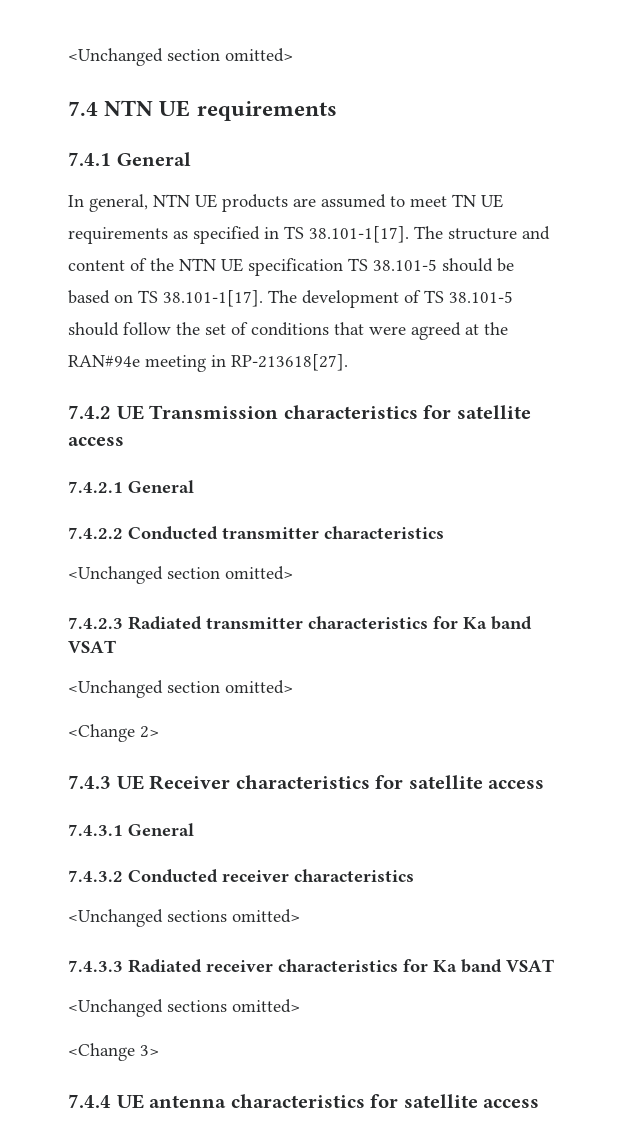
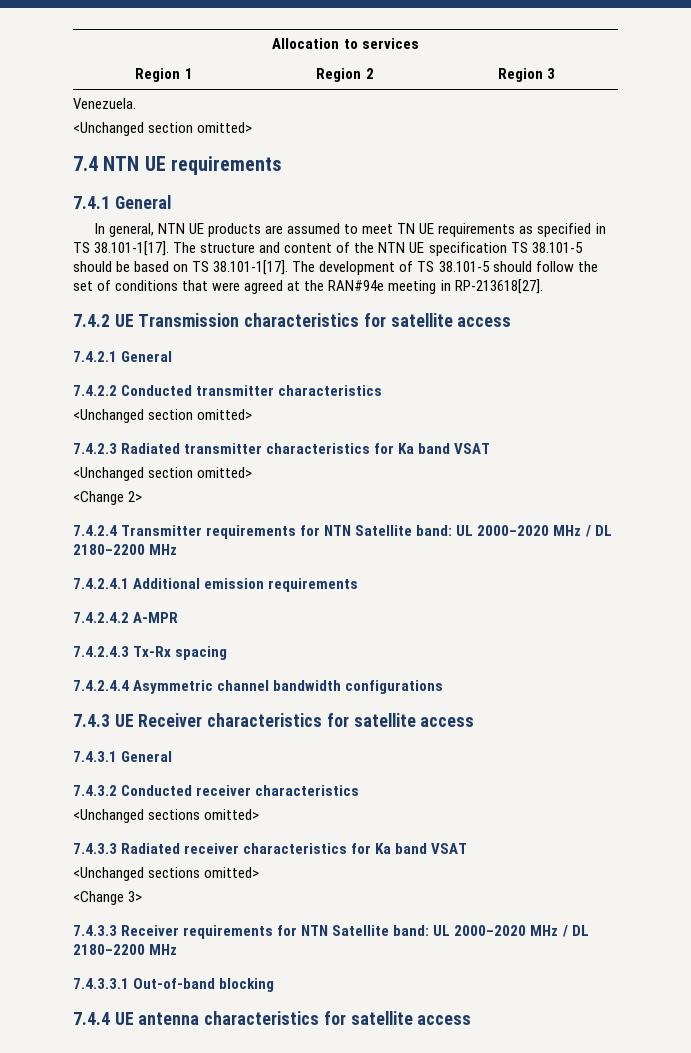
(68, 57) none -> [272,38,419,49] [135,68,193,82] [316,68,374,82] [497,68,556,82] [73,98,136,109] Allocation to services // Region 1 | Region 2 | Region 3 // Venezuela. //
(159, 732) none -> [73,525,612,539] [73,544,178,555] [73,578,359,592] [73,612,179,623] [73,646,228,660] [73,680,444,694] // 7.4.2.4 Transmitter requirements for NTN Satellite band: UL 2000–2020 MHz / DL 2180–2200 MHz // 7.4.2.4.1 Additional emission requirements // 7.4.2.4.2 A-MPR // 7.4.2.4.3 Tx-Rx spacing // 7.4.2.4.4 Asymmetric channel bandwidth configurations
(159, 1050) none -> [73,925,589,939] [73,944,178,955] [73,978,275,992] // 7.4.3.3 Receiver requirements for NTN Satellite band: UL 2000–2020 MHz / DL 2180–2200 MHz // 7.4.3.3.1 Out-of-band blocking

